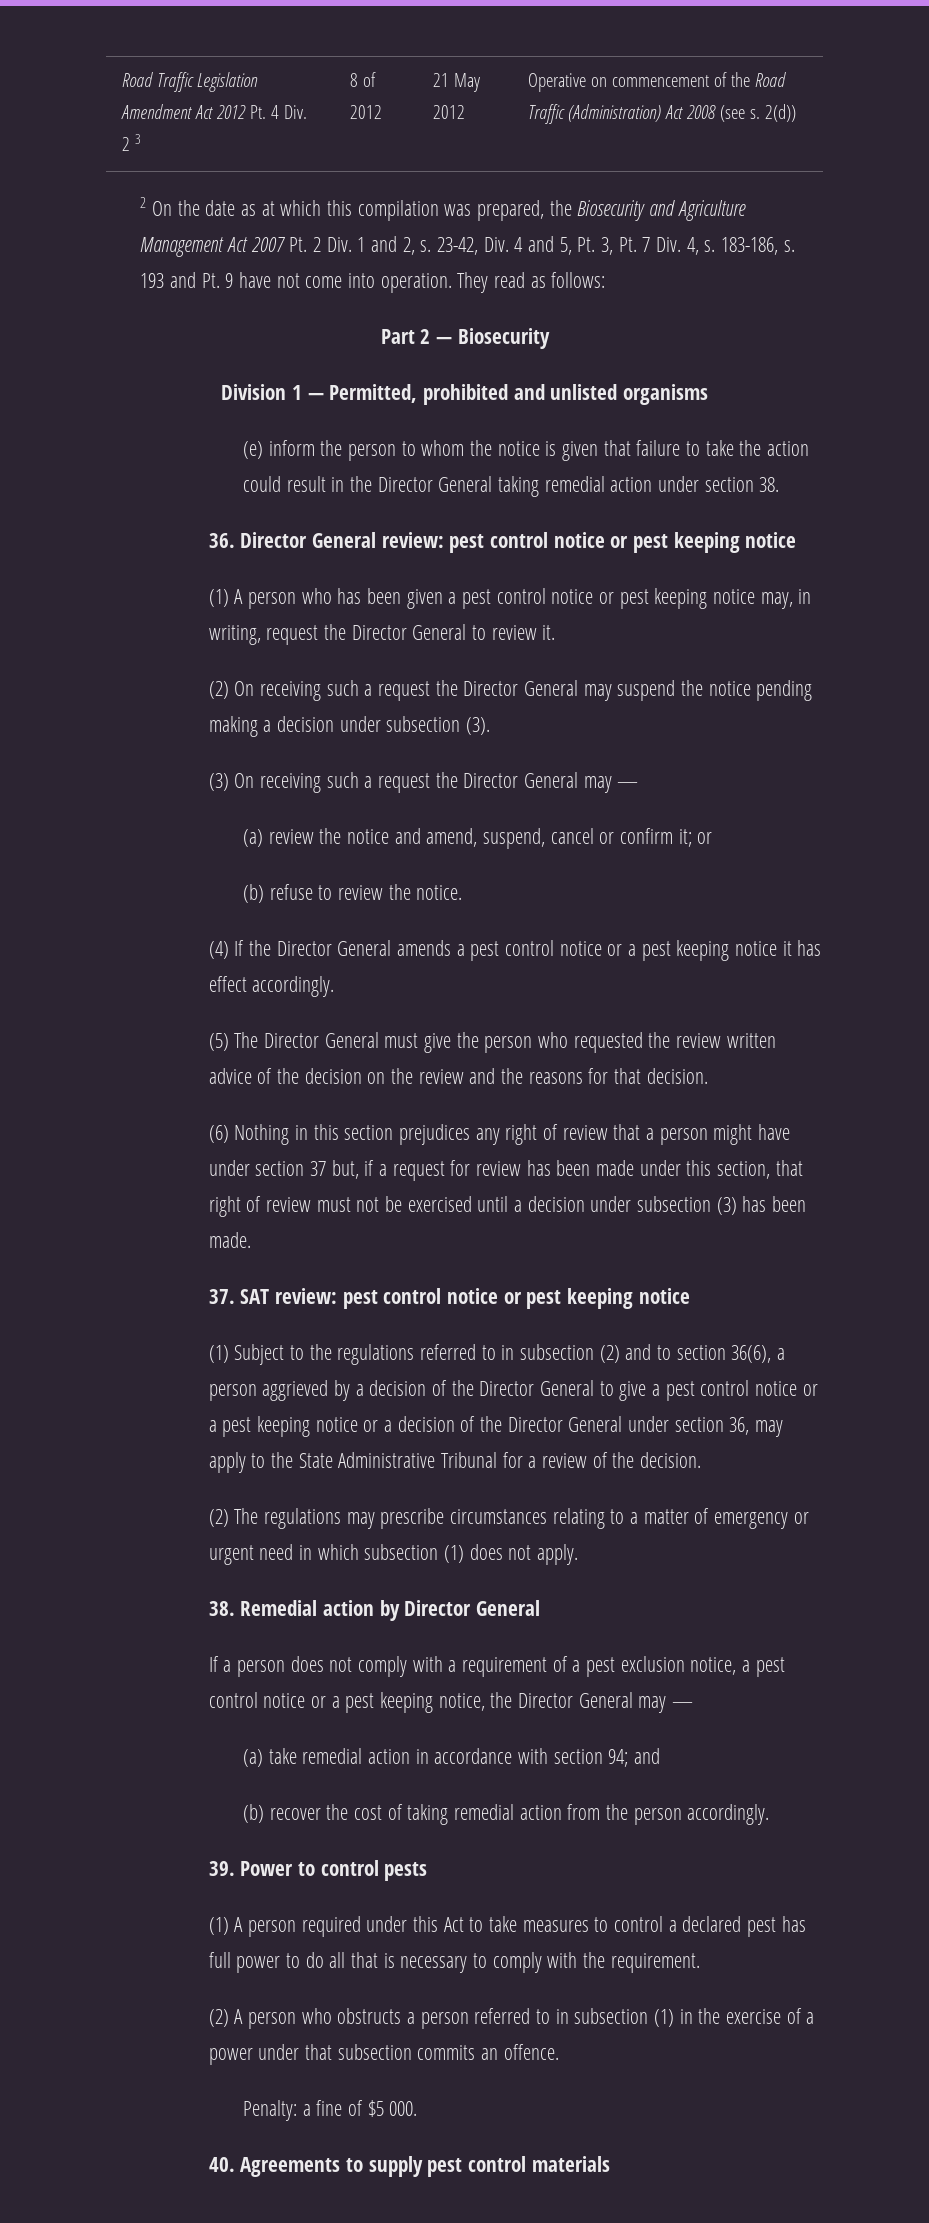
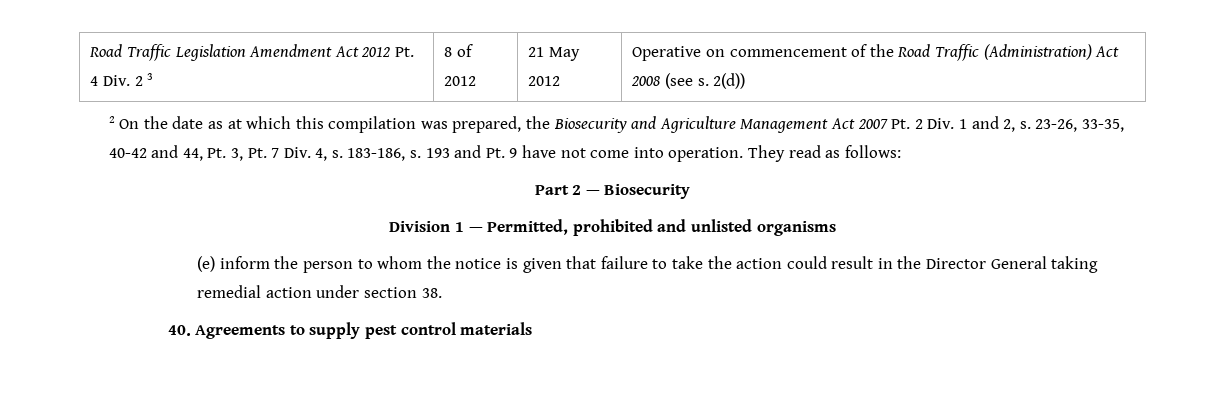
[436,236,572,255] 23-42, Div. 4 and 5, -> [1035,119,1124,132] [108,145,203,161] 23-26, 33-35, 40-42 and 44,
[208,532,797,553] [208,588,812,609] [208,624,556,645] [208,680,813,701] [208,716,491,737] [208,772,639,793] [242,828,713,849] [242,884,463,903] [208,940,822,961] [208,976,335,997] [208,1032,776,1053] [208,1068,708,1084] [208,1124,791,1145] [208,1160,803,1181] [208,1196,807,1217] [208,1232,251,1248] [208,1288,690,1309] [208,1344,786,1365] [208,1380,818,1401] [208,1416,784,1437] [208,1452,702,1473] [208,1508,809,1529] [208,1544,579,1565] [208,1600,541,1621] [208,1656,785,1677] [208,1692,694,1713] [242,1748,660,1767] [242,1804,770,1825] [208,1860,428,1881] [208,1916,806,1937] [208,1952,700,1973] [208,2008,815,2029] [208,2044,559,2065] [242,2100,418,2121] // 36. Director General review: pest control notice or pest keeping notice // (1) A person who has been given a pest control notice or pest keeping notice may, in writing, request the Director General to review it. // (2) On receiving such a request the Director General may suspend the notice pending making a decision under subsection (3). // (3) On receiving such a request the Director General may — // (a) review the notice and amend, suspend, cancel or confirm it; or // (b) refuse to review the notice. // (4) If the Director General amends a pest control notice or a pest keeping notice it has effect accordingly. // (5) The Director General must give the person who requested the review written advice of the decision on the review and the reasons for that decision. // (6) Nothing in this section prejudices any right of review that a person might have under section 37 but, if a request for review has been made under this section, that right of review must not be exercised until a decision under subsection (3) has been made. // 37. SAT review: pest control notice or pest keeping notice // (1) Subject to the regulations referred to in subsection (2) and to section 36(6), a person aggrieved by a decision of the Director General to give a pest control notice or a pest keeping notice or a decision of the Director General under section 36, may apply to the State Administrative Tribunal for a review of the decision. // (2) The regulations may prescribe circumstances relating to a matter of emergency or urgent need in which subsection (1) does not apply. // 38. Remedial action by Director General // If a person does not comply with a requirement of a pest exclusion notice, a pest control notice or a pest keeping notice, the Director General may — // (a) take remedial action in accordance with section 94; and // (b) recover the cost of taking remedial action from the person accordingly. // 39. Power to control pests // (1) A person required under this Act to take measures to control a declared pest has full power to do all that is necessary to comply with the requirement. // (2) A person who obstructs a person referred to in subsection (1) in the exercise of a power under that subsection commits an offence. // Penalty: a fine of $5 000. -> (442, 293) none

